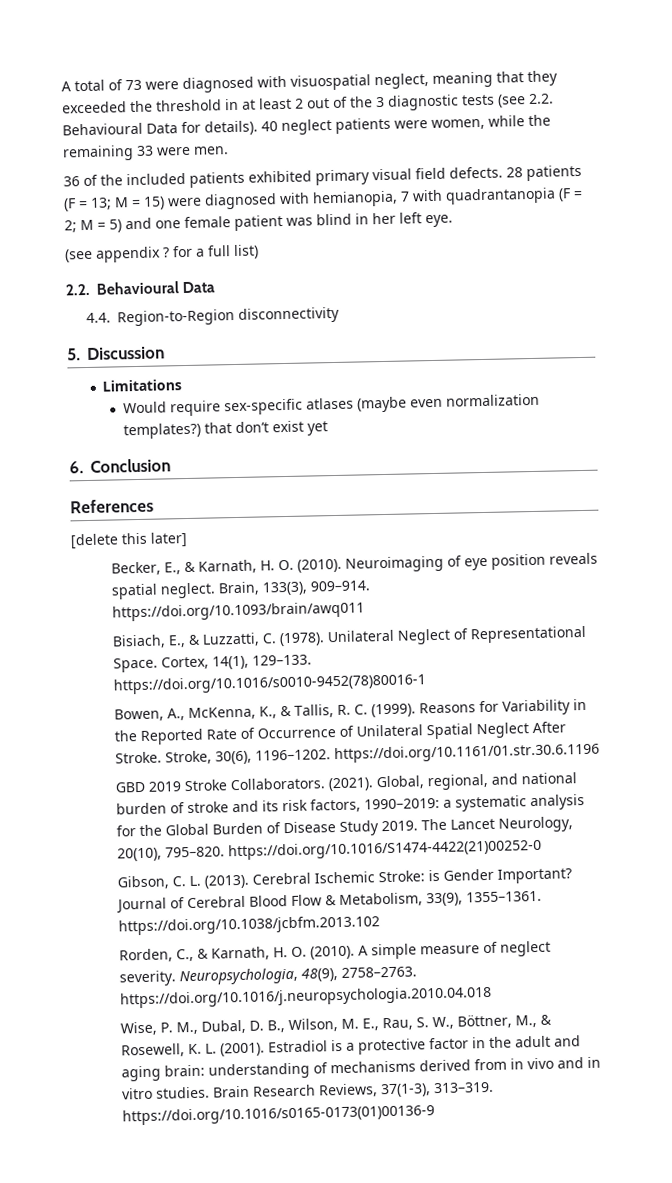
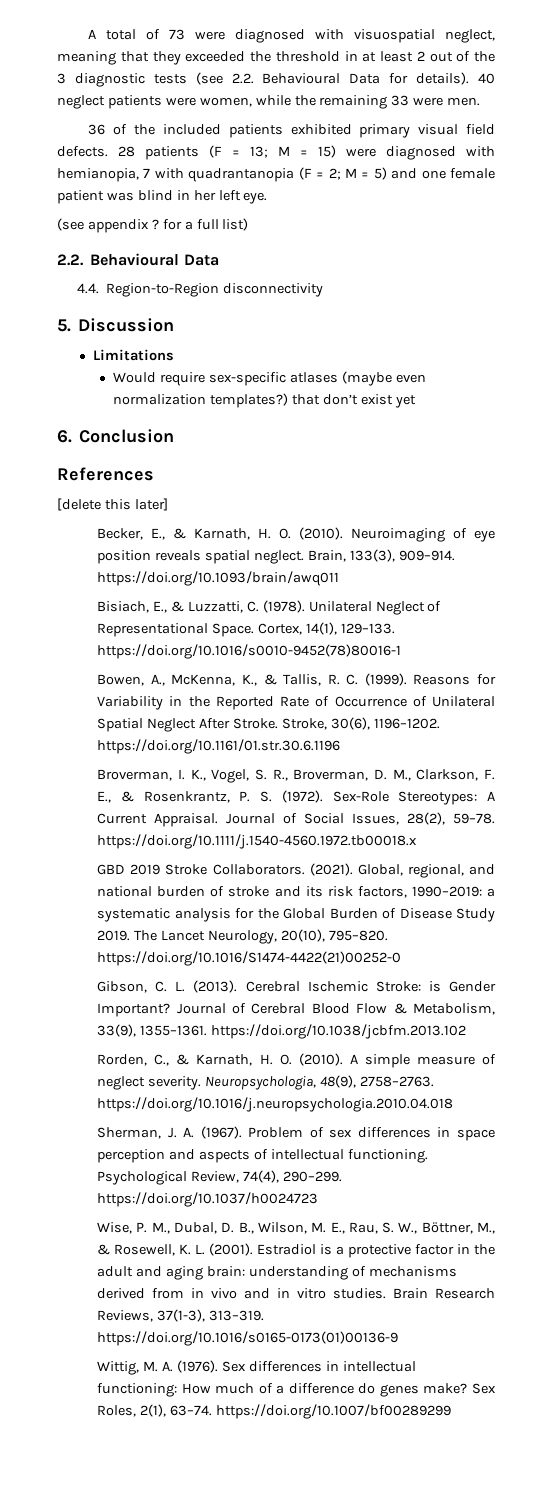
(600, 753) none -> [97,769,496,783] [97,790,496,805] [97,812,496,827] [97,834,418,849] // Broverman, I. K., Vogel, S. R., Broverman, D. M., Clarkson, F. E., & Rosenkrantz, P. S. (1972). Sex-Role Stereotypes: A Current Appraisal. Journal of Social Issues, 28(2), 59–78. https://doi.org/10.1111/j.1540-4560.1972.tb00018.x
(492, 997) none -> [97,1126,495,1141] [97,1149,428,1163] [97,1170,342,1185] [97,1192,319,1207] // Sherman, J. A. (1967). Problem of sex differences in space perception and aspects of intellectual functioning. Psychological Review, 74(4), 290–299. https://doi.org/10.1037/h0024723
(435, 1115) none -> [97,1360,416,1375] [97,1383,496,1397] [97,1404,451,1419] // Wittig, M. A. (1976). Sex differences in intellectual functioning: How much of a difference do genes make? Sex Roles, 2(1), 63–74. https://doi.org/10.1007/bf00289299

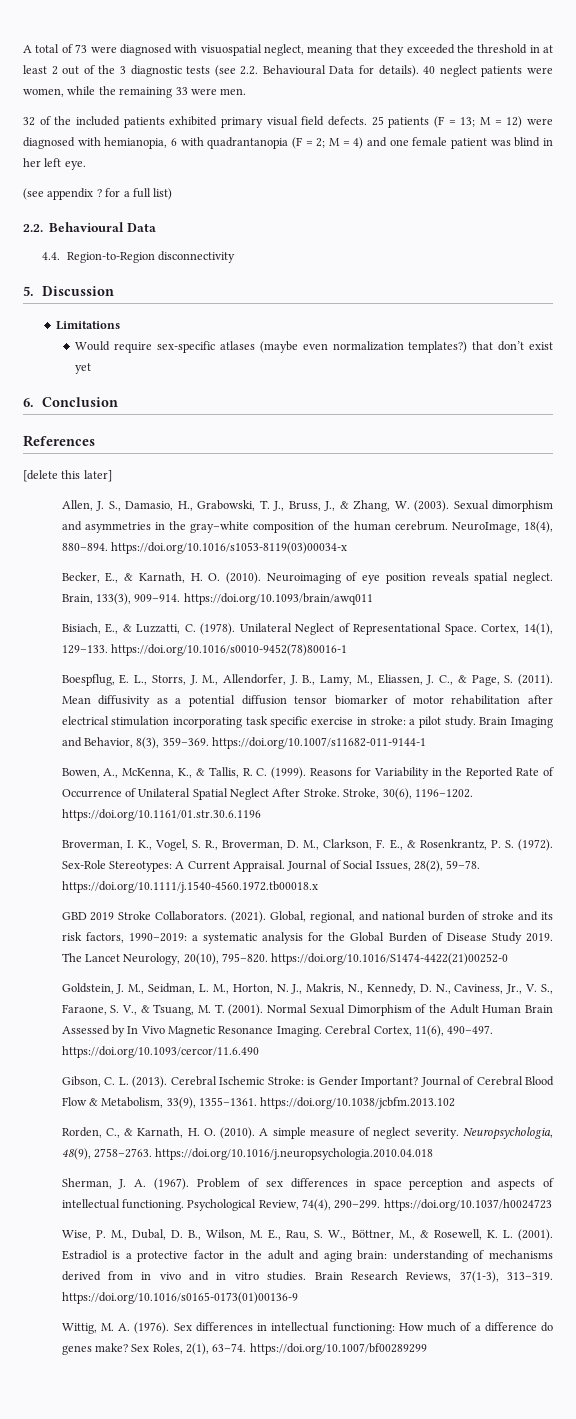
[88,124,106,135] 36 -> [23,117,35,126] 32
[118,146,135,157] 28 -> [371,116,384,126] 25
[318,145,336,158] 15) -> [506,116,523,128] 12)
[143,168,151,178] 7 -> [170,138,177,146] 6
[373,167,387,180] 5) -> [353,137,364,149] 4)
(168, 504) none -> [61,500,554,512] [61,521,554,533] [61,542,347,554] // Allen, J. S., Damasio, H., Grabowski, T. J., Bruss, J., & Zhang, W. (2003). Sexual dimorphism and asymmetries in the gray–white composition of the human cerebrum. NeuroImage, 18(4), 880–894. https://doi.org/10.1016/s1053-8119(03)00034-x
(402, 651) none -> [61,674,554,686] [61,695,554,707] [61,716,553,728] [61,737,427,749] // Boespflug, E. L., Storrs, J. M., Allendorfer, J. B., Lamy, M., Eliassen, J. C., & Page, S. (2011). Mean diffusivity as a potential diffusion tensor biomarker of motor rehabilitation after electrical stimulation incorporating task specific exercise in stroke: a pilot study. Brain Imaging and Behavior, 8(3), 359–369. https://doi.org/10.1007/s11682-011-9144-1
(402, 958) none -> [61,983,553,995] [61,1004,553,1016] [61,1025,494,1037] [61,1046,259,1058] // Goldstein, J. M., Seidman, L. M., Horton, N. J., Makris, N., Kennedy, D. N., Caviness, Jr., V. S., Faraone, S. V., & Tsuang, M. T. (2001). Normal Sexual Dimorphism of the Adult Human Brain Assessed by In Vivo Magnetic Resonance Imaging. Cerebral Cortex, 11(6), 490–497. https://doi.org/10.1093/cercor/11.6.490

